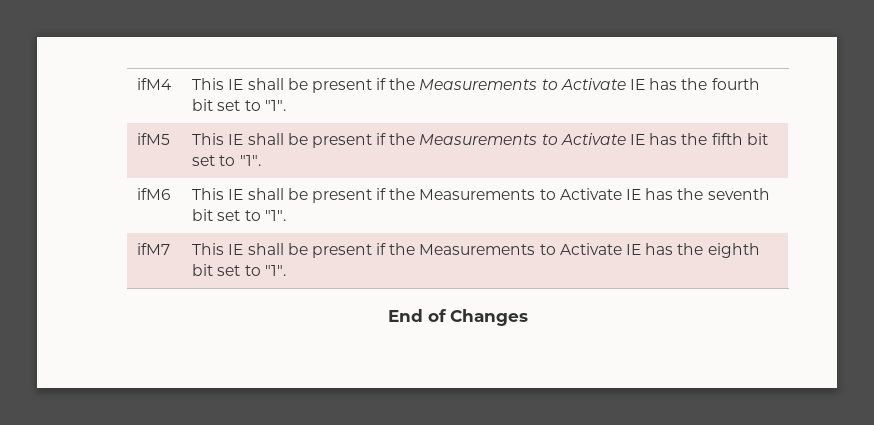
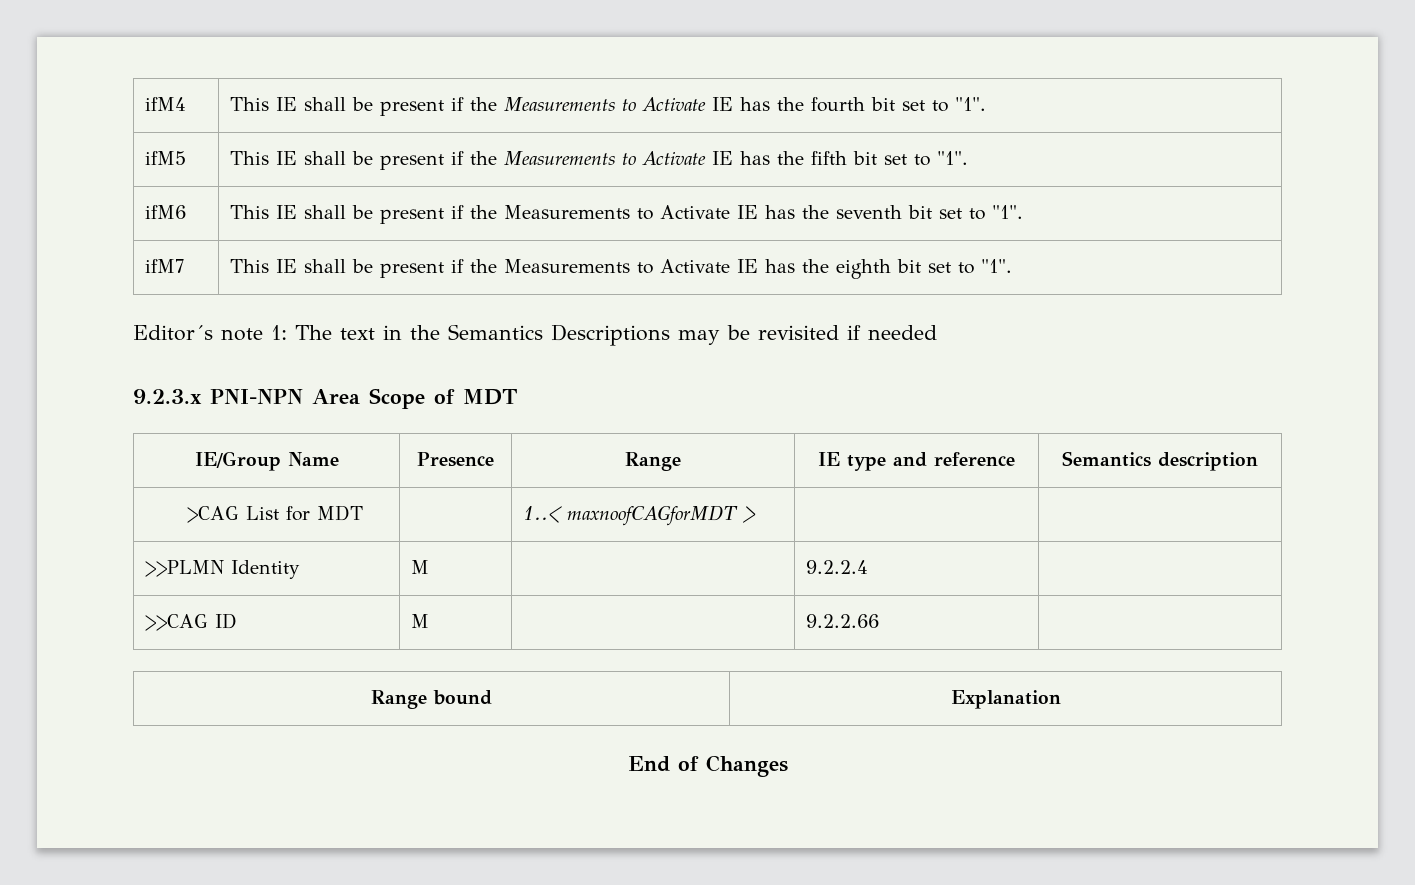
(286, 270) none -> [133,324,937,346] [133,388,517,409] [194,451,339,471] [417,452,495,467] [625,452,681,471] [818,452,1015,471] [1062,451,1258,471] [186,505,363,523] [522,505,756,526] [144,560,300,579] [410,560,429,574] [805,560,868,574] [144,613,237,631] [410,614,429,628] [805,614,879,628] [371,690,492,709] [950,690,1061,709] // Editor´s note 1: The text in the Semantics Descriptions may be revisited if needed // 9.2.3.x PNI-NPN Area Scope of MDT // IE/Group Name | Presence | Range | IE type and reference | Semantics description // >CAG List for MDT | | 1..< maxnoofCAGforMDT > | | // >>PLMN Identity | M | | 9.2.2.4 | // >>CAG ID | M | | 9.2.2.66 | // Range bound | Explanation

